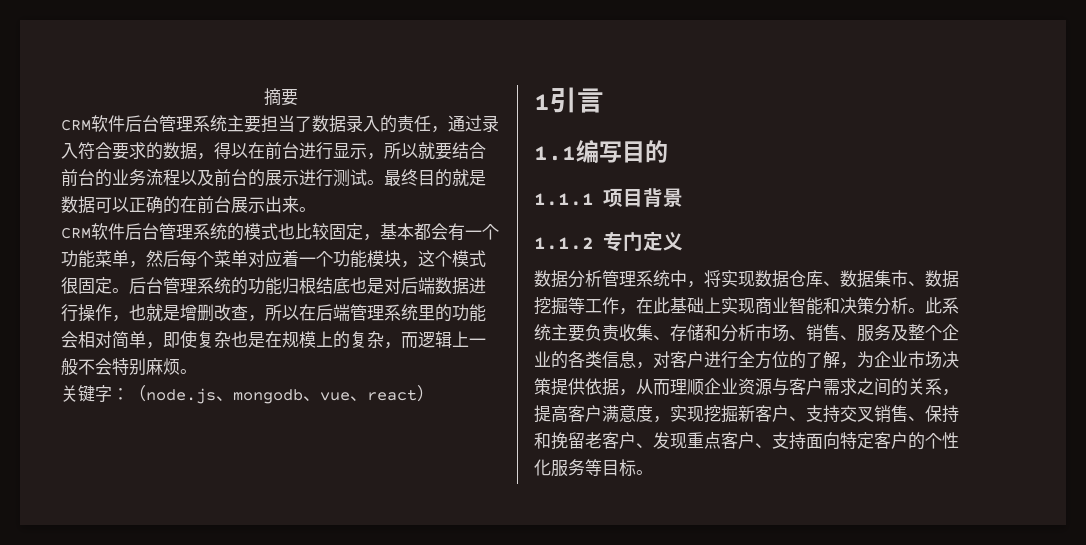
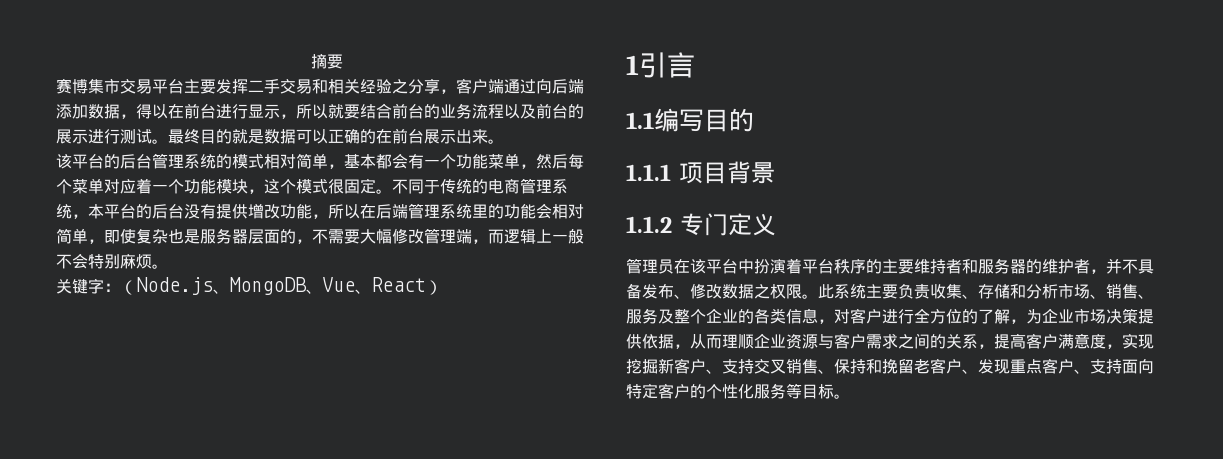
[61,115,499,133] [61,142,163,160] CRM软件后台管理系统主要担当了数据录入的责任，通过录入符合要求的 -> [56,78,584,94] [56,104,88,119] 赛博集市交易平台主要发挥二手交易和相关经验之分享，客户端通过向后端添加
[61,223,125,240] CRM软件 -> [56,154,120,169] 该平台的
[278,223,363,240] 也比较固定 -> [264,153,328,169] 相对简单
[129,277,486,295] [61,304,248,322] 后台管理系统的功能归根结底也是对后端数据进行操作，也就是增删改查 -> [392,178,568,194] [56,203,312,219] 不同于传统的电商管理系统，本平台的后台没有提供增改功能
[265,331,384,349] 在规模上的复杂 -> [200,228,472,244] 服务器层面的，不需要大幅修改管理端
[146,388,417,404] node.js、mongodb、vue、react -> [136,277,426,295] Node.js、MongoDB、Vue、React
[534,270,959,288] [534,297,908,315] 数据分析管理系统中，将实现数据仓库、数据集市、数据挖掘等工作，在此基础上实现商业智能和决策分析 -> [626,258,1154,274] [626,283,802,299] 管理员在该平台中扮演着平台秩序的主要维持者和服务器的维护者，并不具备发布、修改数据之权限

